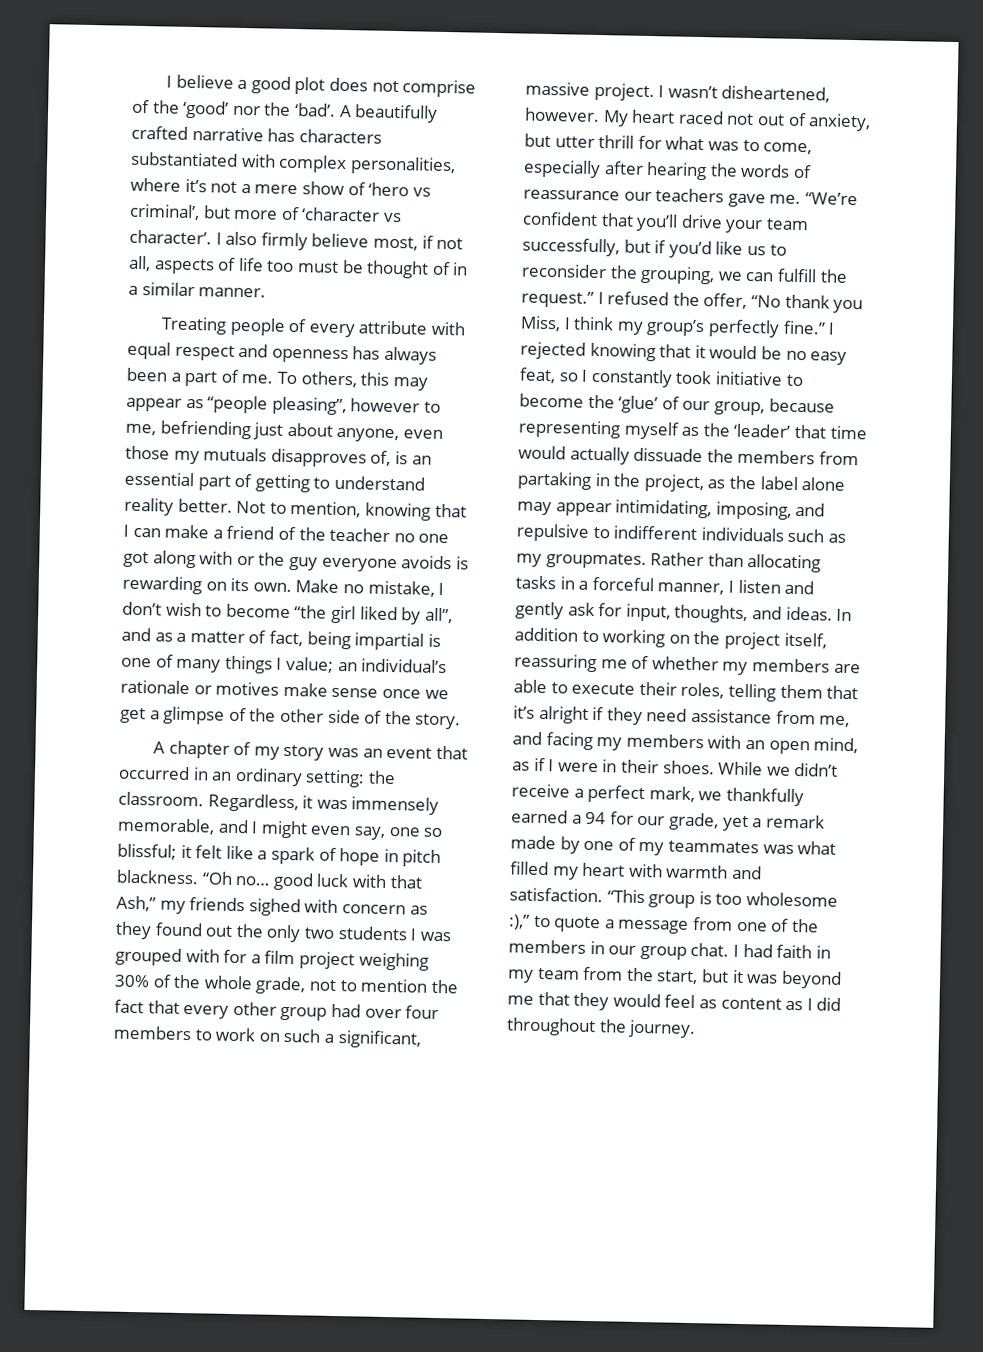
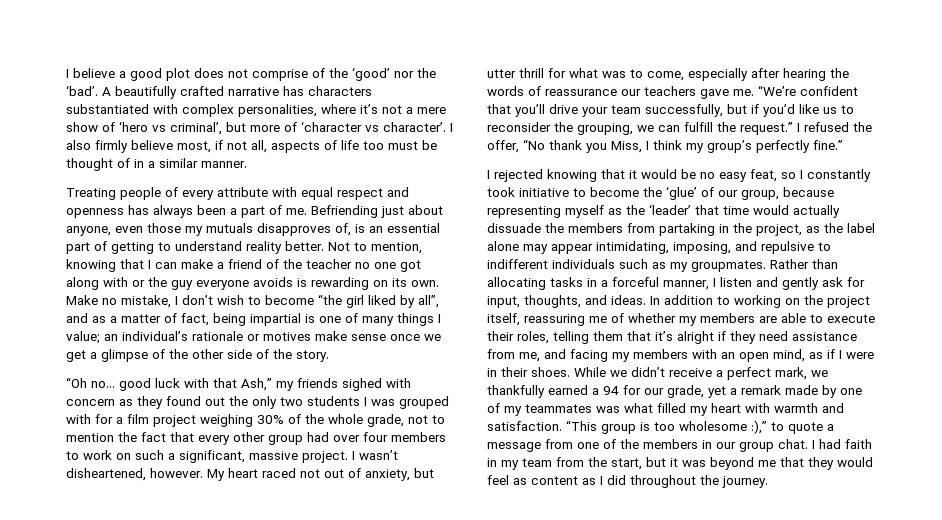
[276,371,428,391] [126,395,441,416] [125,420,251,440] To others, this may appear as “people pleasing”, however to me, befriending -> [311,205,378,218] Befriending
[153,740,468,761] [118,765,396,788] [118,791,440,815] [117,817,443,840] [117,843,442,868] [116,869,199,885] A chapter of my story was an event that occurred in an ordinary setting: the classroom. Regardless, it was immensely memorable, and I might even say, one so blissful; it felt like a spark of hope in pitch blackness. -> (329, 356) none
(826, 327) none -> (843, 145) //

